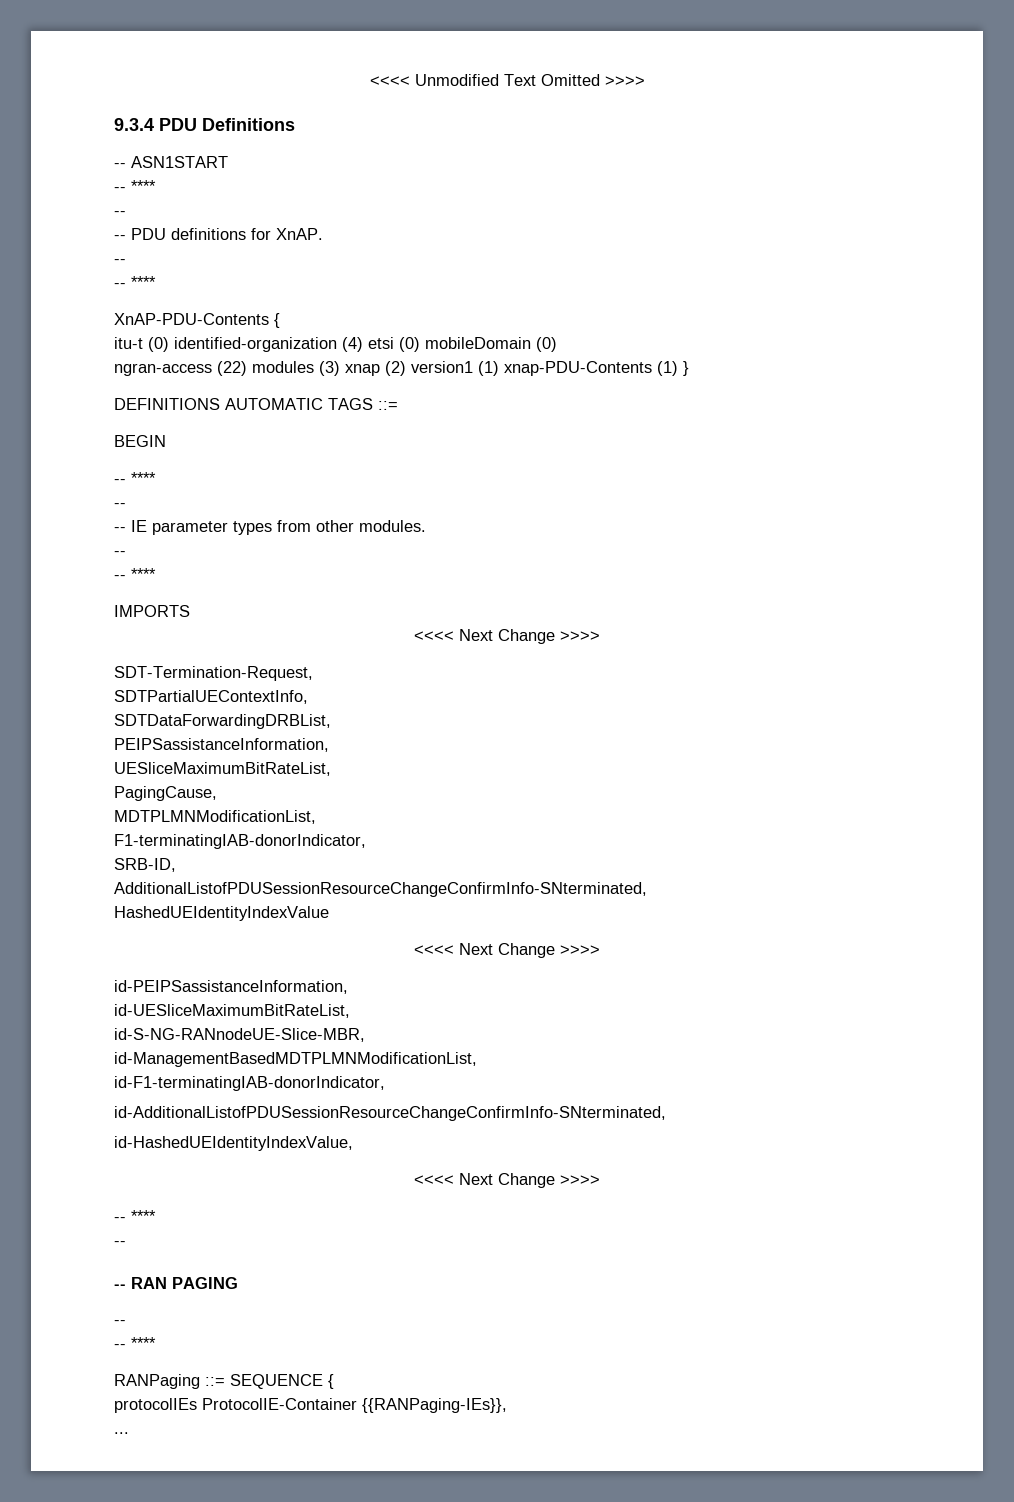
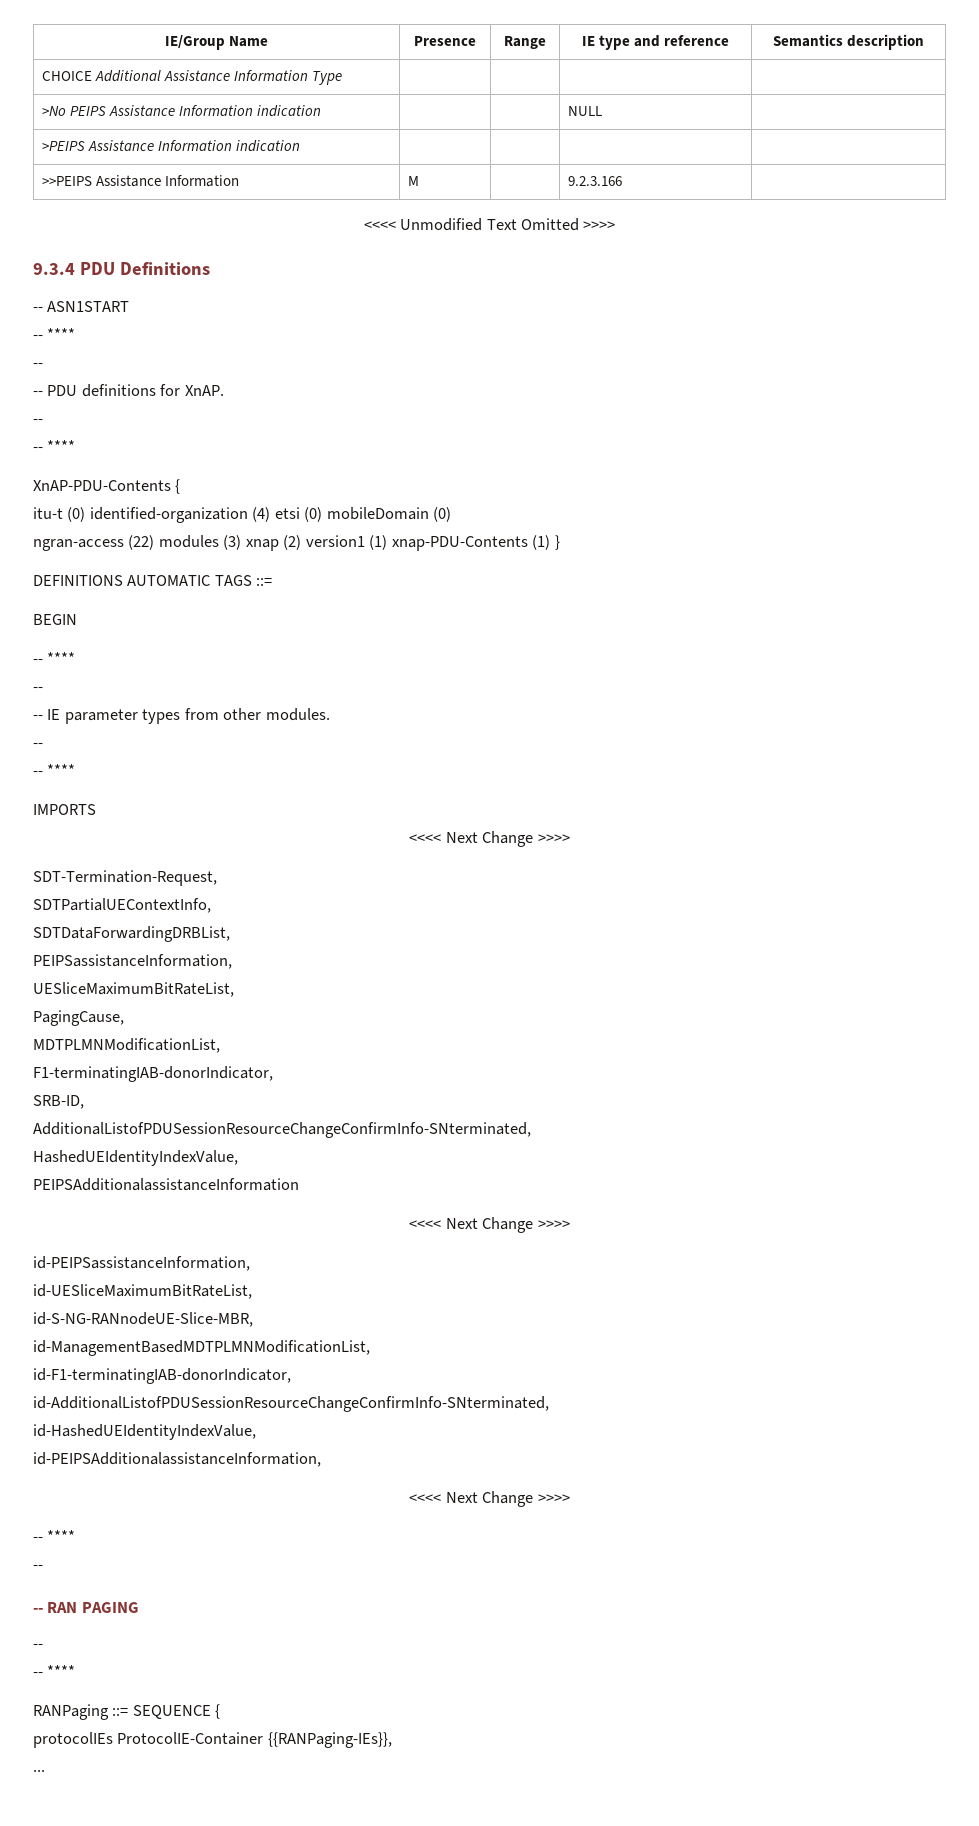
(369, 81) none -> [164,35,269,50] [414,36,476,46] [504,36,546,49] [581,35,730,50] [772,34,925,50] [42,70,343,85] [42,105,322,117] [568,106,603,116] [42,140,301,152] [42,175,240,187] [408,176,420,186] [568,176,623,186] IE/Group Name | Presence | Range | IE type and reference | Semantics description // CHOICE Additional Assistance Information Type | | | | // >No PEIPS Assistance Information indication | | | NULL | // >PEIPS Assistance Information indication | | | | // >>PEIPS Assistance Information | M | | 9.2.3.166 | //
[114,906,329,921] HashedUEIdentityIndexValue -> [33,1150,238,1166] [33,1178,299,1191] HashedUEIdentityIndexValue, // PEIPSAdditionalassistanceInformation
(353, 1143) none -> [33,1452,321,1467] // id-PEIPSAdditionalassistanceInformation,

